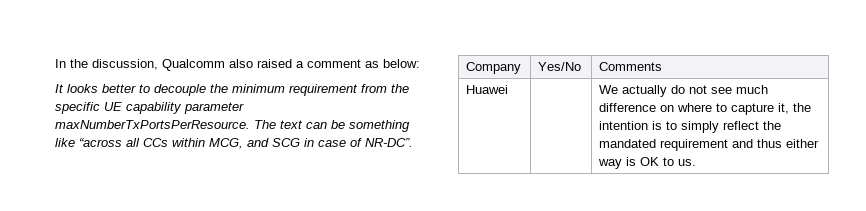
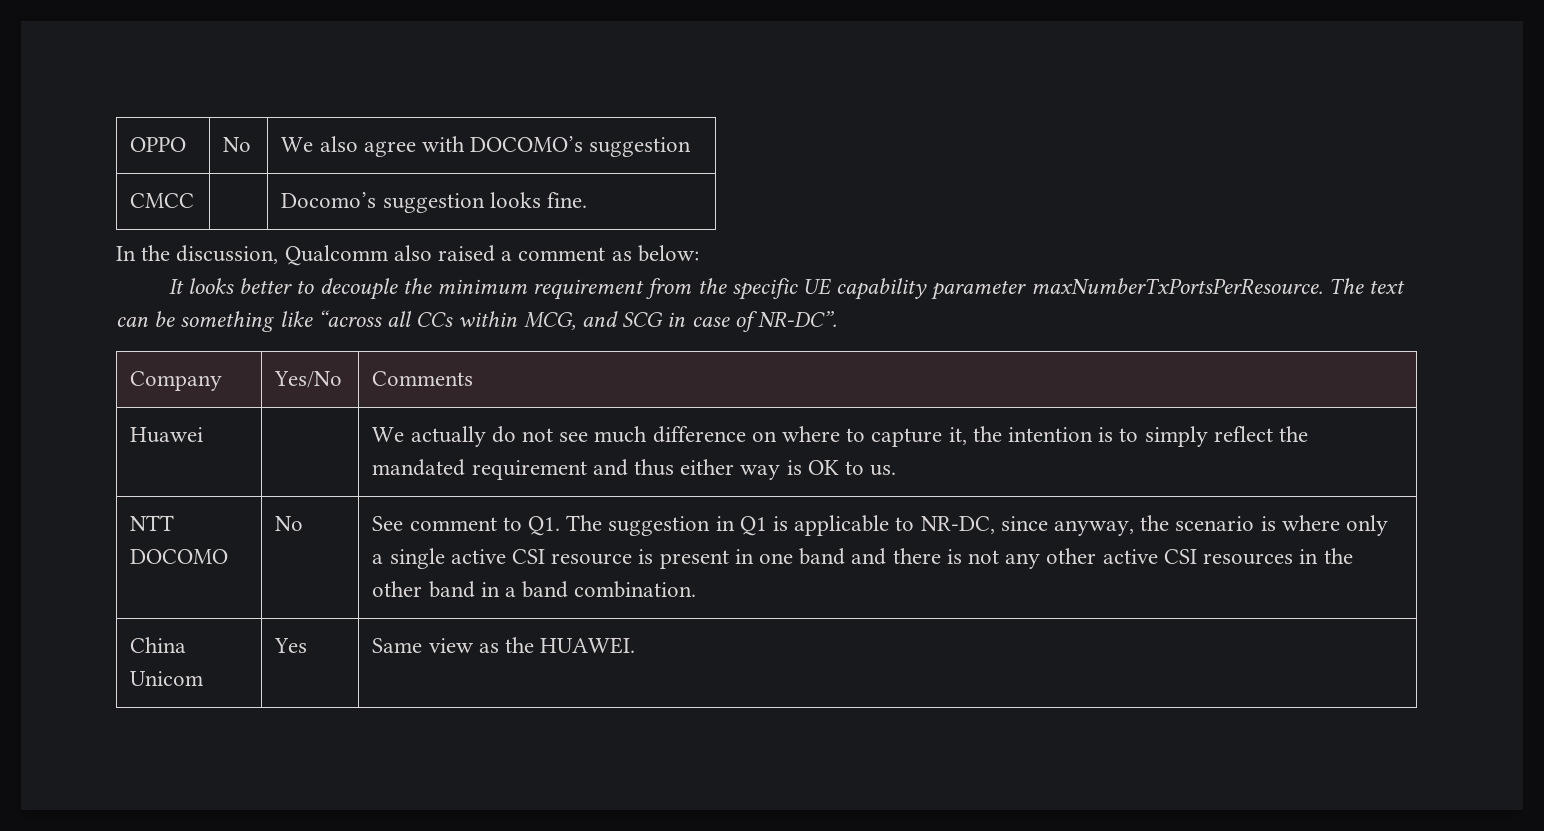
(55, 63) none -> [130,137,187,152] [223,137,252,152] [281,136,692,157] [130,193,195,208] [281,192,587,213] OPPO | No | We also agree with DOCOMO’s suggestion // CMCC | | Docomo’s suggestion looks fine. //
(697, 162) none -> [130,515,175,531] [130,549,229,564] [275,516,304,531] [372,515,1389,536] [372,548,1353,569] [372,581,697,598] [130,637,187,653] [130,671,204,686] [274,638,308,653] [372,637,636,654] // NTT DOCOMO | No | See comment to Q1. The suggestion in Q1 is applicable to NR-DC, since anyway, the scenario is where only a single active CSI resource is present in one band and there is not any other active CSI resources in the other band in a band combination. // China Unicom | Yes | Same view as the HUAWEI.

